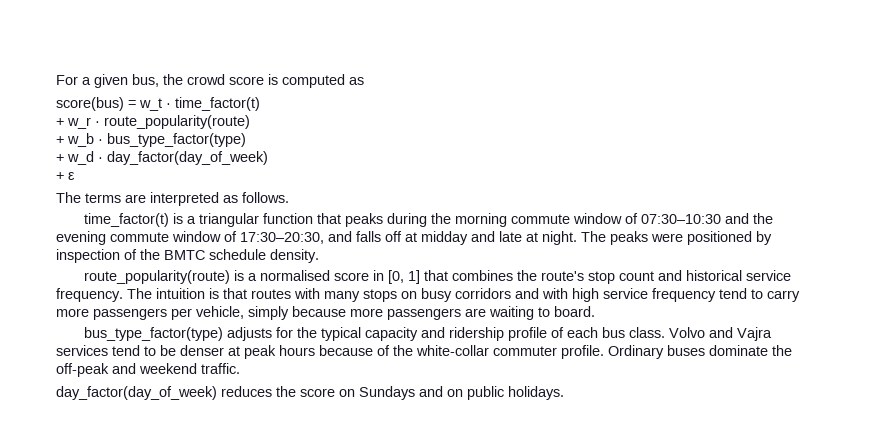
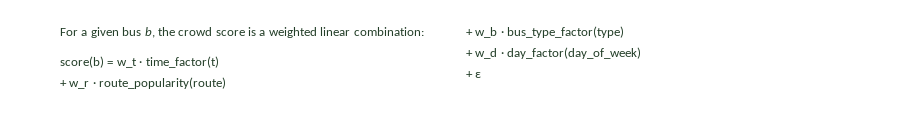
[132,74,159,87] bus, -> [122,27,155,38] bus b,
[282,74,364,88] [56,97,124,111] computed as // score(bus) -> [259,27,424,38] [60,56,104,68] a weighted linear combination: // score(b)
[56,192,289,206] [84,213,774,227] [56,231,772,245] [56,249,319,263] [84,270,792,284] [56,288,800,302] [56,306,595,320] [84,327,773,341] [56,345,792,359] [56,363,240,377] [56,386,564,400] // The terms are interpreted as follows. // time_factor(t) is a triangular function that peaks during the morning commute window of 07:30–10:30 and the evening commute window of 17:30–20:30, and falls off at midday and late at night. The peaks were positioned by inspection of the BMTC schedule density. // route_popularity(route) is a normalised score in [0, 1] that combines the route's stop count and historical service frequency. The intuition is that routes with many stops on busy corridors and with high service frequency tend to carry more passengers per vehicle, simply because more passengers are waiting to board. // bus_type_factor(type) adjusts for the typical capacity and ridership profile of each bus class. Volvo and Vajra services tend to be denser at peak hours because of the white-collar commuter profile. Ordinary buses dominate the off-peak and weekend traffic. // day_factor(day_of_week) reduces the score on Sundays and on public holidays. -> (482, 75) none

